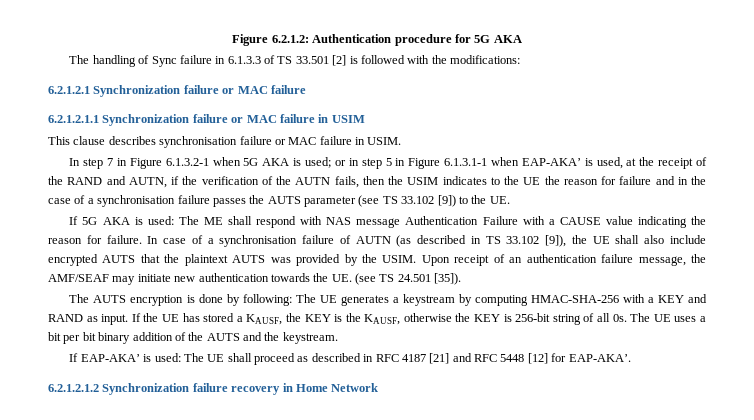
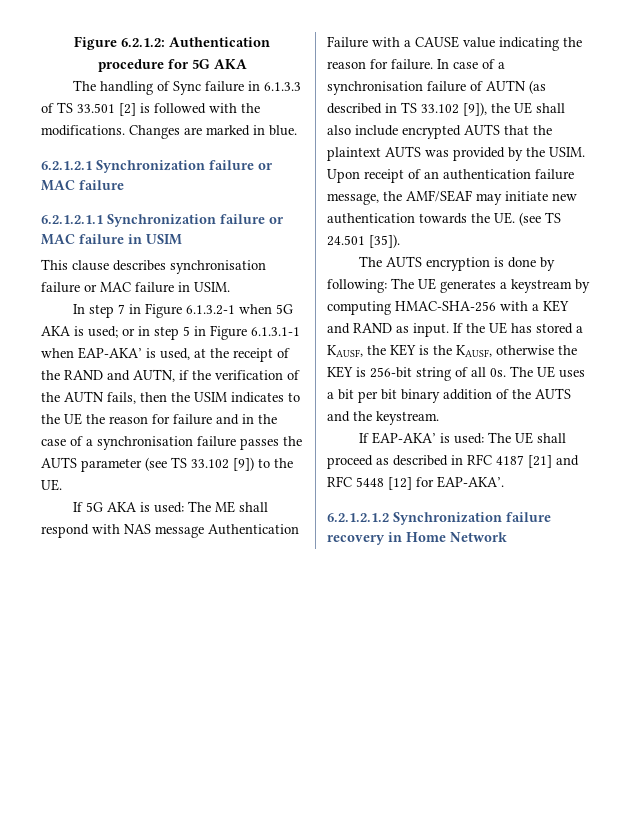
[450,55,521,64] modifications: -> [41,125,297,139] modifications. Changes are marked in blue.

